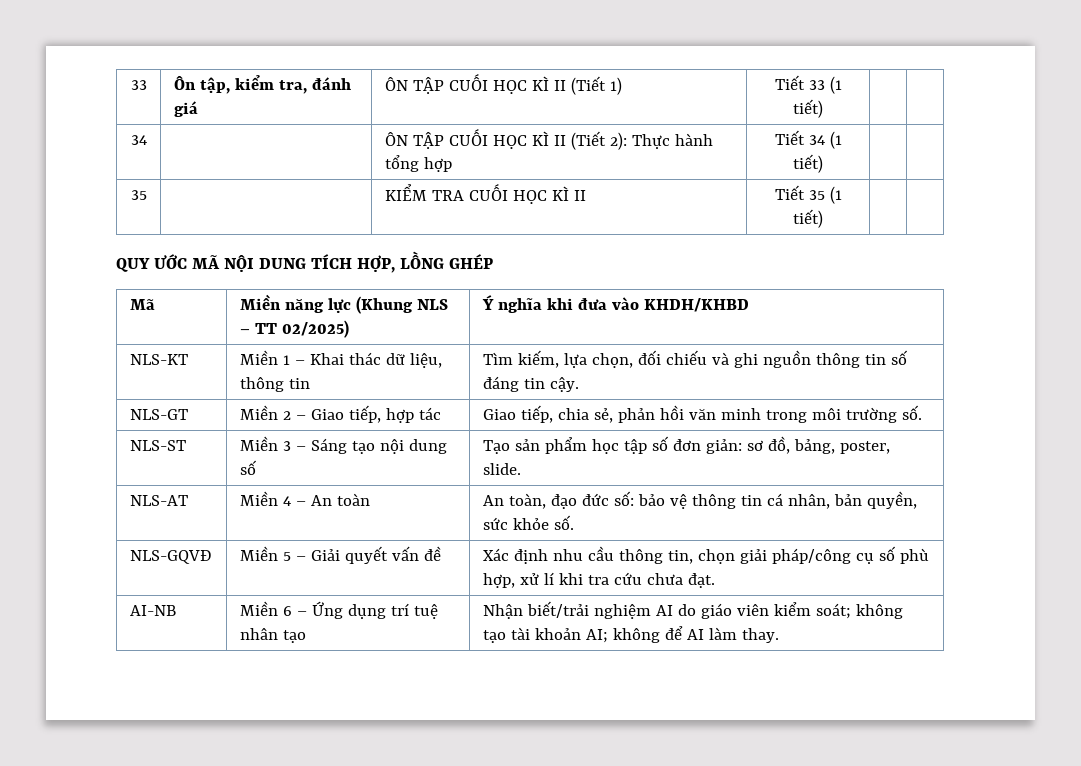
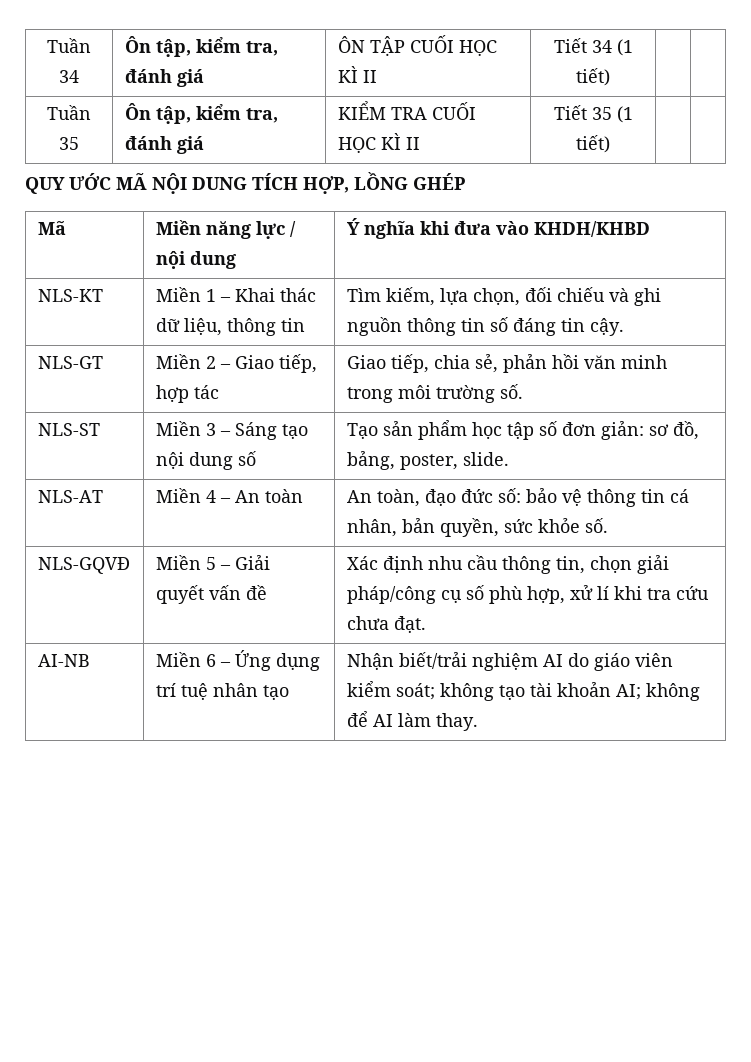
[130,80,147,90] 33 -> [47,38,91,53] [59,70,79,83] Tuần 34
[570,76,622,95] [774,75,842,94] [793,99,823,118] [130,135,147,145] [384,129,713,150] [384,155,452,172] (Tiết 1) | Tiết 33 (1 tiết) | | // 34 | | ÔN TẬP CUỐI HỌC KÌ II (Tiết 2): Thực hành tổng hợp -> (377, 76) none
(823, 163) none -> [47,105,91,120] Tuần
(147, 195) none -> [124,103,278,124] [124,136,204,154] Ôn tập, kiểm tra, đánh giá
[355,296,448,314] [239,320,349,338] (Khung NLS – TT 02/2025) -> [289,221,296,237] [155,251,236,269] / nội dung

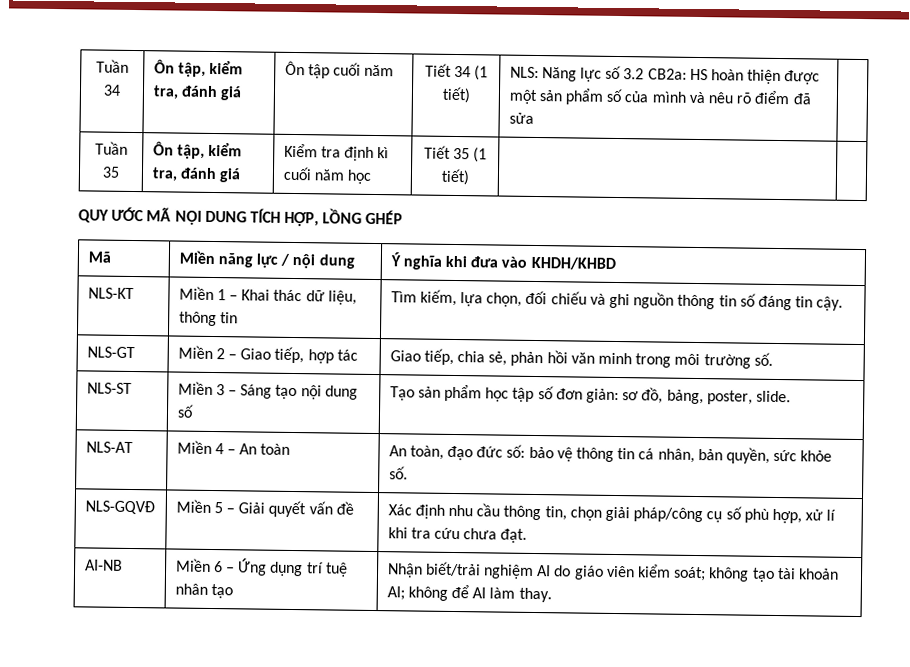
[337,35,497,56] [337,66,377,83] [553,38,633,56] [576,68,610,86] ÔN TẬP CUỐI HỌC KÌ II | Tiết 34 (1 tiết) | -> [284,60,395,79] [424,63,489,81] [441,86,471,104] [509,65,821,85] [508,88,812,105] [508,112,534,124] Ôn tập cuối năm | Tiết 34 (1 tiết) | NLS: Năng lực số 3.2 CB2a: HS hoàn thiện được một sản phẩm số của mình và nêu rõ điểm đã sửa
[337,101,476,120] [337,133,420,153] KIỂM TRA CUỐI HỌC KÌ II -> [283,143,390,161] [282,166,373,184] Kiểm tra định kì cuối năm học

